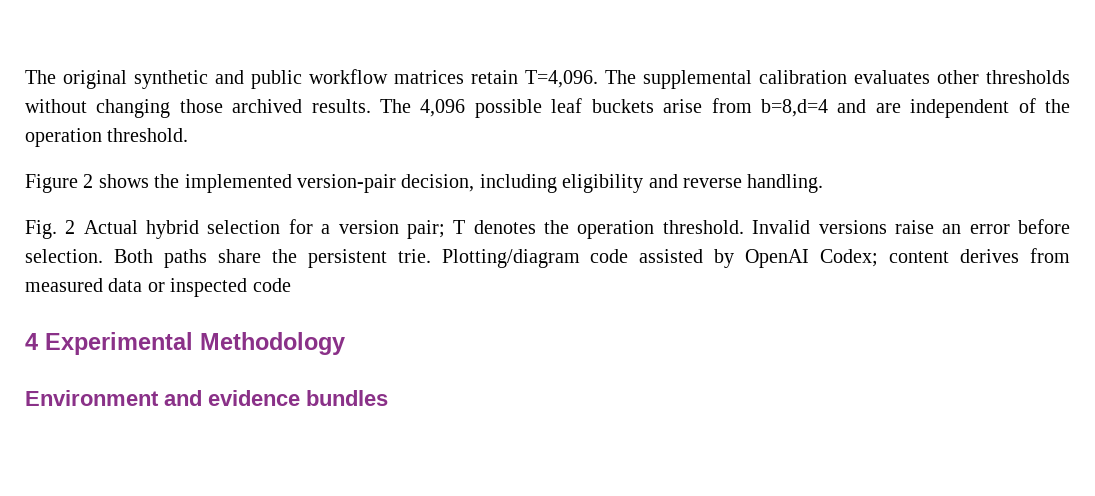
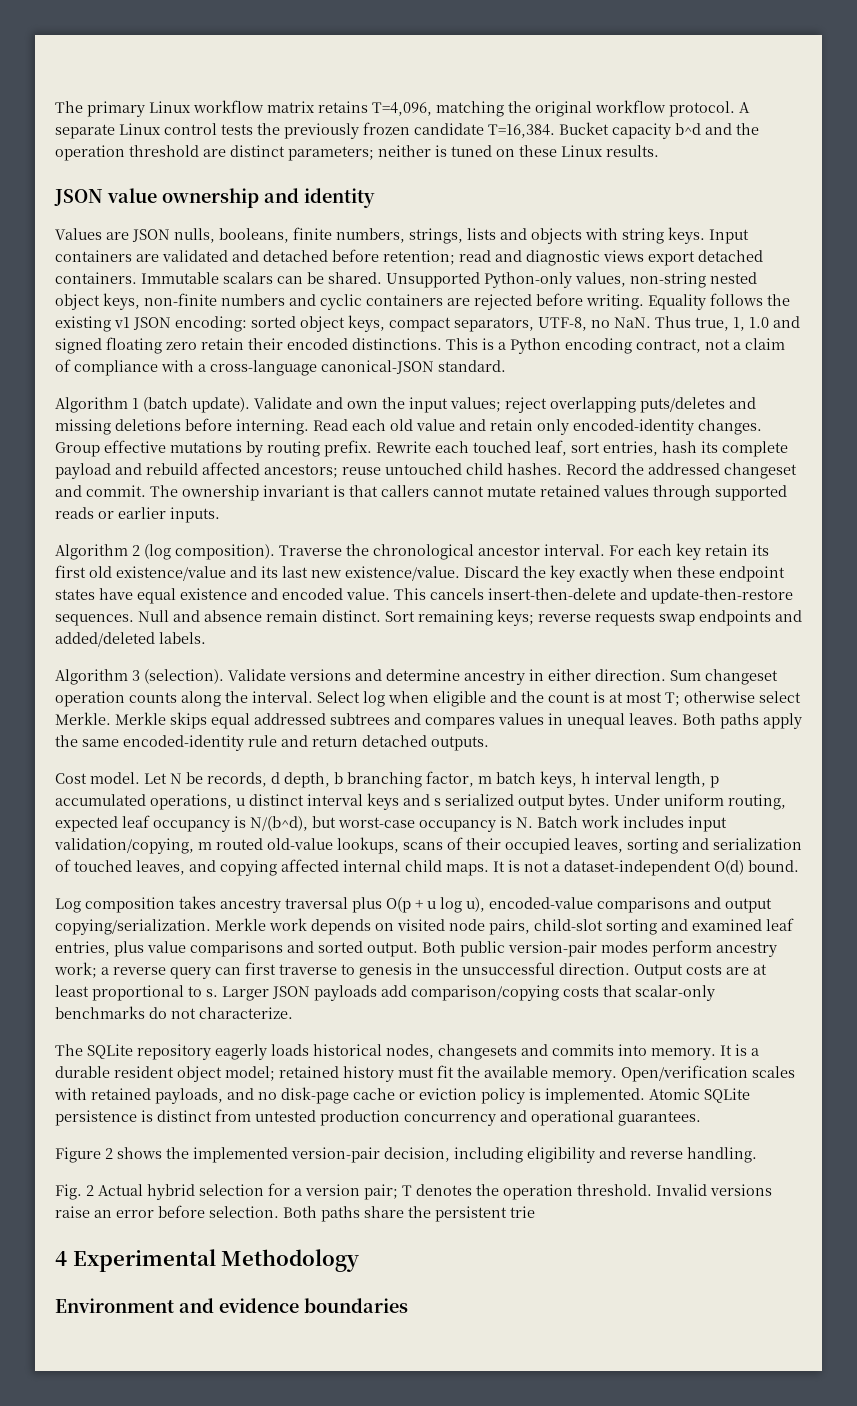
[25,69,1070,89] [25,98,1070,118] [25,128,189,147] The original synthetic and public workflow matrices retain T=4,096. The supplemental calibration evaluates other thresholds without changing those archived results. The 4,096 possible leaf buckets arise from b=8,d=4 and are independent of the operation threshold. -> [55,100,750,117] [55,122,759,139] [55,145,659,161] [54,188,375,208] [55,227,749,244] [55,249,763,266] [55,272,757,288] [55,293,790,310] [55,315,800,332] [55,337,785,354] [55,359,506,376] [55,397,756,413] [55,418,762,435] [55,440,788,457] [55,462,797,479] [55,485,787,501] [55,507,220,523] [55,543,769,560] [55,565,785,582] [55,588,793,604] [55,609,802,626] [55,632,206,647] [55,669,778,685] [55,691,801,707] [55,712,802,729] [55,735,489,751] [55,771,719,788] [55,793,786,810] [55,815,727,832] [54,837,802,854] [55,859,799,876] [55,896,772,913] [55,918,794,935] [55,940,777,957] [54,962,767,979] [55,985,715,1001] [55,1006,293,1019] [55,1044,759,1060] [55,1065,795,1082] [54,1087,750,1104] [55,1109,701,1126] The primary Linux workflow matrix retains T=4,096, matching the original workflow protocol. A separate Linux control tests the previously frozen candidate T=16,384. Bucket capacity b^d and the operation threshold are distinct parameters; neither is tuned on these Linux results. // JSON value ownership and identity // Values are JSON nulls, booleans, finite numbers, strings, lists and objects with string keys. Input containers are validated and detached before retention; read and diagnostic views export detached containers. Immutable scalars can be shared. Unsupported Python-only values, non-string nested object keys, non-finite numbers and cyclic containers are rejected before writing. Equality follows the existing v1 JSON encoding: sorted object keys, compact separators, UTF-8, no NaN. Thus true, 1, 1.0 and signed floating zero retain their encoded distinctions. This is a Python encoding contract, not a claim of compliance with a cross-language canonical-JSON standard. // Algorithm 1 (batch update). Validate and own the input values; reject overlapping puts/deletes and missing deletions before interning. Read each old value and retain only encoded-identity changes. Group effective mutations by routing prefix. Rewrite each touched leaf, sort entries, hash its complete payload and rebuild affected ancestors; reuse untouched child hashes. Record the addressed changeset and commit. The ownership invariant is that callers cannot mutate retained values through supported reads or earlier inputs. // Algorithm 2 (log composition). Traverse the chronological ancestor interval. For each key retain its first old existence/value and its last new existence/value. Discard the key exactly when these endpoint states have equal existence and encoded value. This cancels insert-then-delete and update-then-restore sequences. Null and absence remain distinct. Sort remaining keys; reverse requests swap endpoints and added/deleted labels. // Algorithm 3 (selection). Validate versions and determine ancestry in either direction. Sum changeset operation counts along the interval. Select log when eligible and the count is at most T; otherwise select Merkle. Merkle skips equal addressed subtrees and compares values in unequal leaves. Both paths apply the same encoded-identity rule and return detached outputs. // Cost model. Let N be records, d depth, b branching factor, m batch keys, h interval length, p accumulated operations, u distinct interval keys and s serialized output bytes. Under uniform routing, expected leaf occupancy is N/(b^d), but worst-case occupancy is N. Batch work includes input validation/copying, m routed old-value lookups, scans of their occupied leaves, sorting and serialization of touched leaves, and copying affected internal child maps. It is not a dataset-independent O(d) bound. // Log composition takes ancestry traversal plus O(p + u log u), encoded-value comparisons and output copying/serialization. Merkle work depends on visited node pairs, child-slot sorting and examined leaf entries, plus value comparisons and sorted output. Both public version-pair modes perform ancestry work; a reverse query can first traverse to genesis in the unsuccessful direction. Output costs are at least proportional to s. Larger JSON payloads add comparison/copying costs that scalar-only benchmarks do not characterize. // The SQLite repository eagerly loads historical nodes, changesets and commits into memory. It is a durable resident object model; retained history must fit the available memory. Open/verification scales with retained payloads, and no disk-page cache or eviction policy is implemented. Atomic SQLite persistence is distinct from untested production concurrency and operational guarantees.
[397,248,1070,268] [25,278,291,297] trie. Plotting/diagram code assisted by OpenAI Codex; content derives from measured data or inspected code -> [510,1206,535,1218] trie
[306,390,388,406] bundles -> [304,1298,408,1313] boundaries

